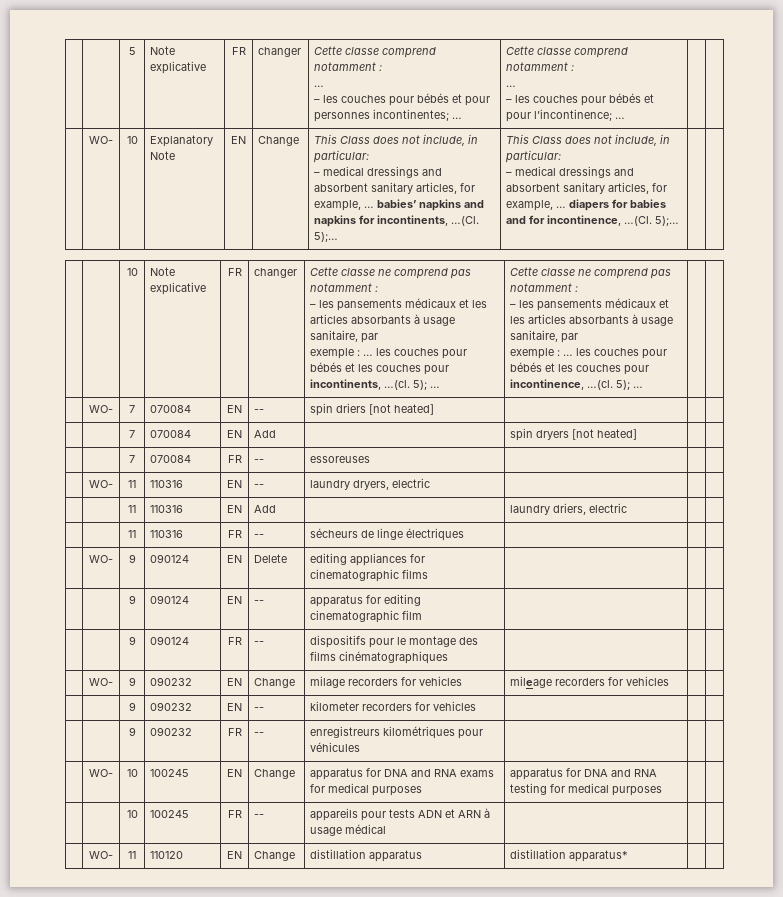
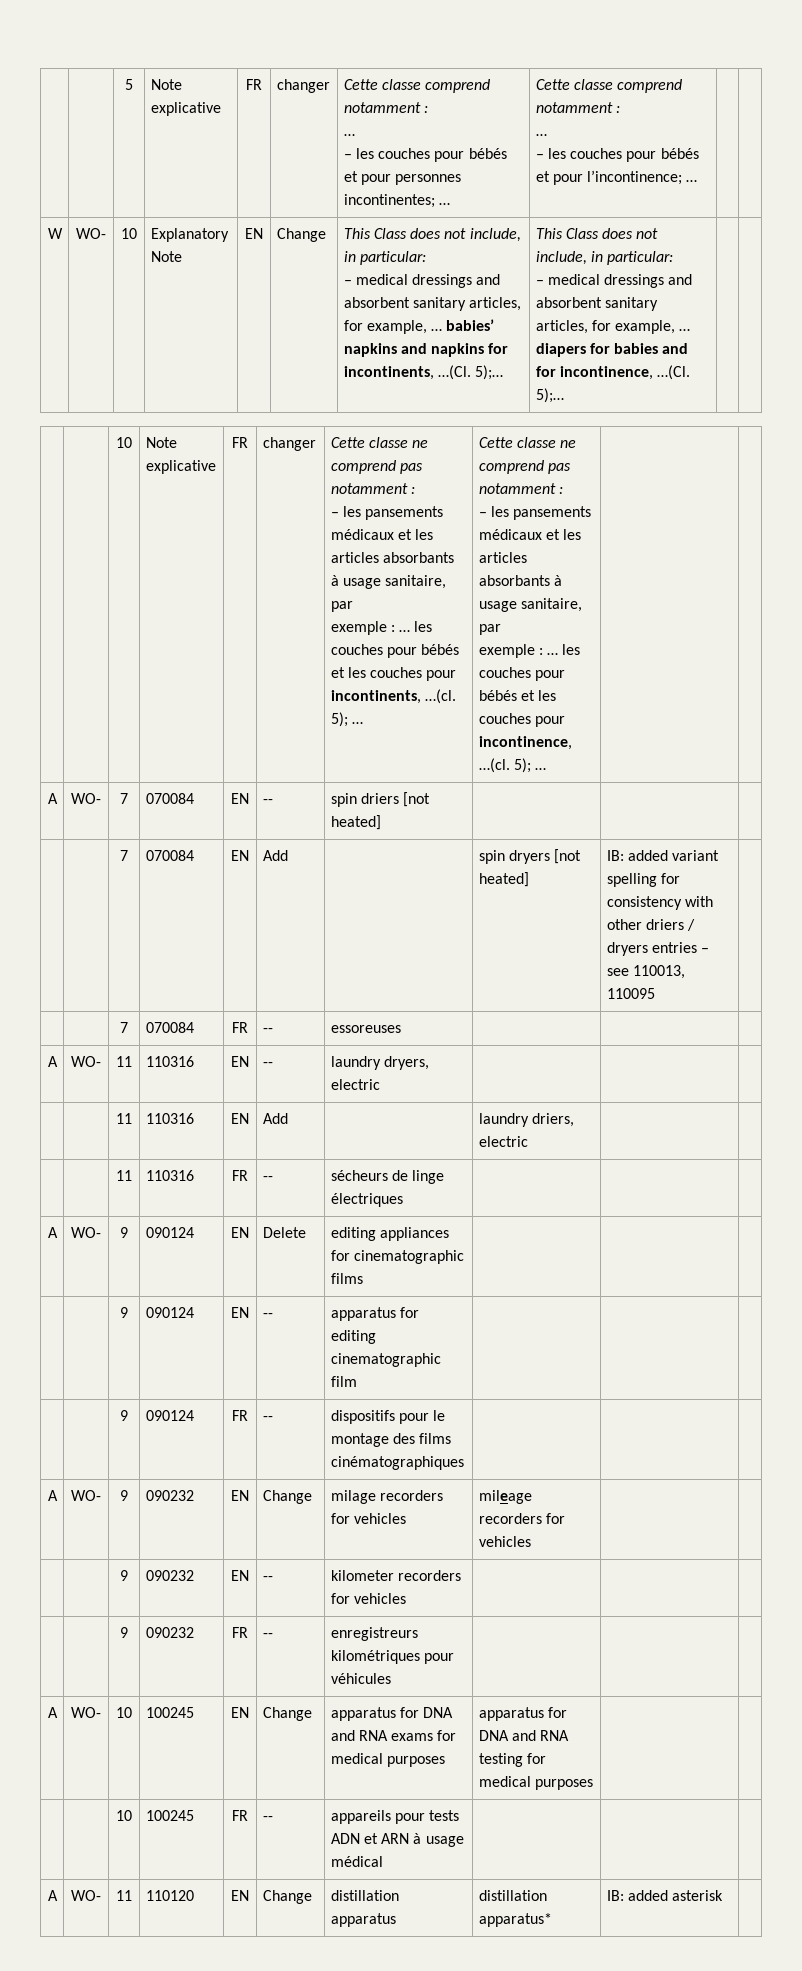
(626, 118) none -> [48,228,64,239] W
(644, 387) none -> [48,793,59,804] A
(638, 434) none -> [606,850,720,861] [606,873,681,887] [606,896,714,910] [606,919,696,931] [606,942,710,956] [606,965,686,979] [606,988,655,999] IB: added variant spelling for consistency with other driers / dryers entries – see 110013, 110095
(371, 459) none -> [48,1056,59,1067] A
(465, 534) none -> [48,1227,59,1238] A
(449, 657) none -> [48,1490,59,1501] A
(361, 747) none -> [48,1707,59,1718] A
(387, 829) none -> [48,1890,59,1901] A
(629, 856) none -> [606,1890,724,1901] IB: added asterisk

